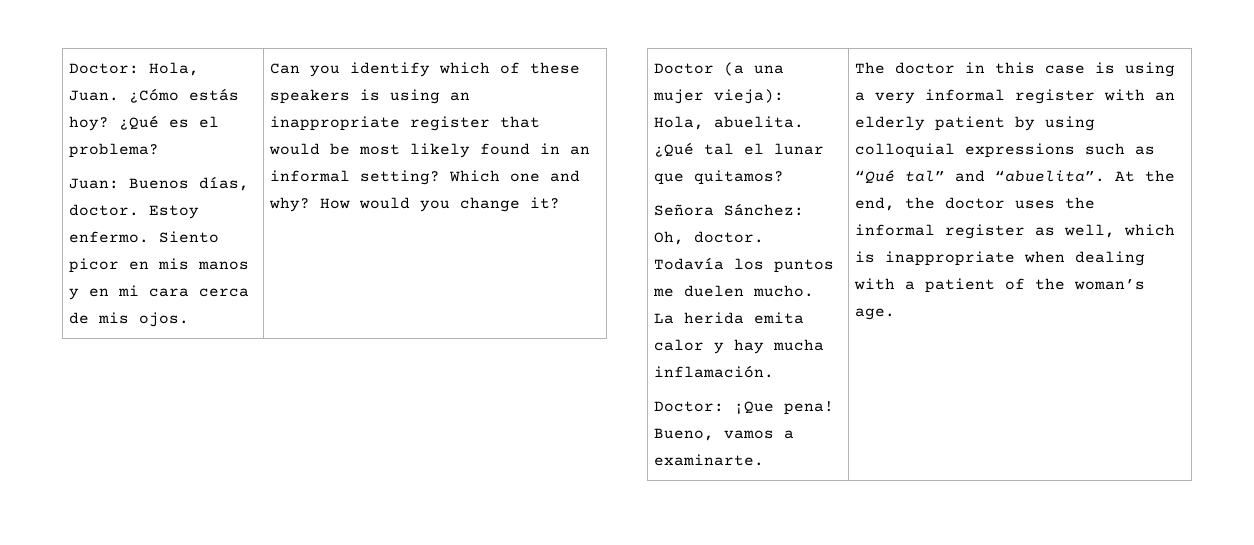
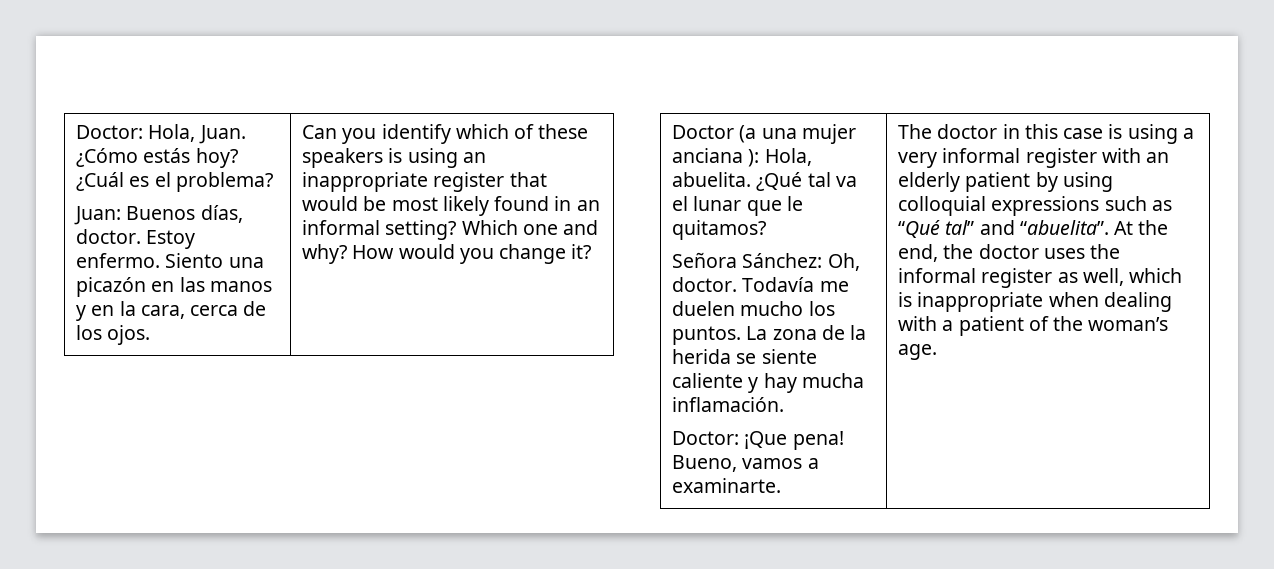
[119,115,160,130] ¿Qué -> [76,172,125,191] ¿Cuál
[69,258,190,273] picor en mis -> [228,257,264,268] [76,277,205,297] una picazón en las
[118,285,190,297] mi cara -> [119,301,185,319] la cara,
[98,312,130,324] mis -> [76,325,103,340] los
[714,89,785,104] vieja): -> [672,148,760,167] anciana ):
(735, 149) none -> [835,176,857,187] va
(685, 179) none -> [786,196,803,211] le
[734,258,835,273] [653,285,815,297] [654,312,805,324] [654,339,705,351] los puntos me duelen mucho. La herida emita calor -> [819,281,849,292] [672,301,835,316] [672,325,867,345] [672,349,817,364] [672,373,744,388] me duelen mucho los puntos. La zona de la herida se siente caliente

